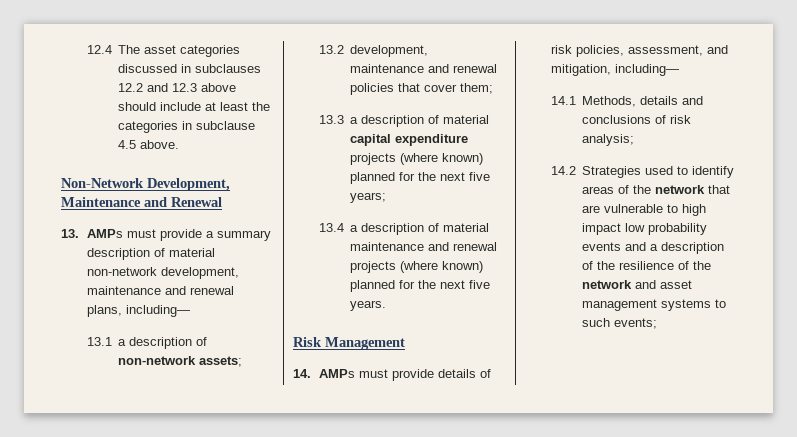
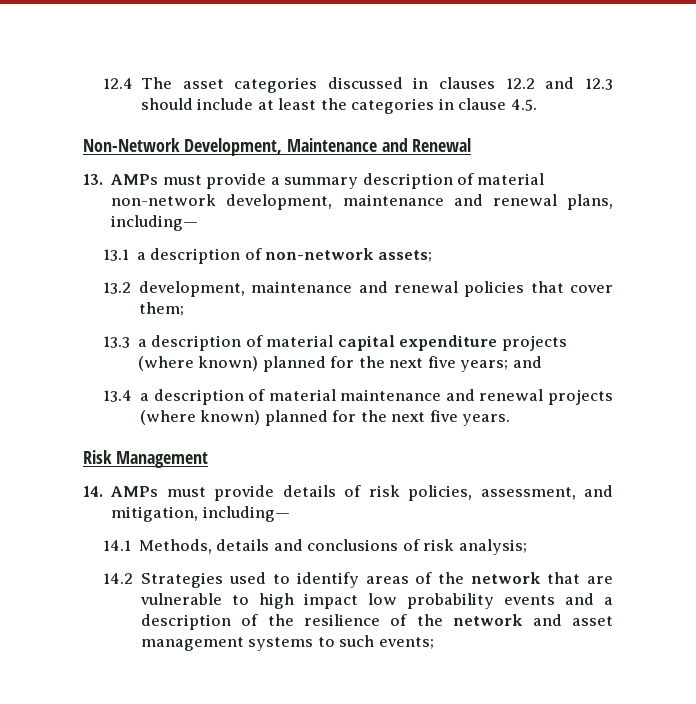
[195,64,262,73] subclauses -> [439,77,496,89] clauses
[201,83,237,92] above -> (614, 84) none
[196,121,256,130] [118,140,180,149] subclause 4.5 above. -> [458,98,537,111] clause 4.5.
(387, 197) none -> [512,356,542,368] and

